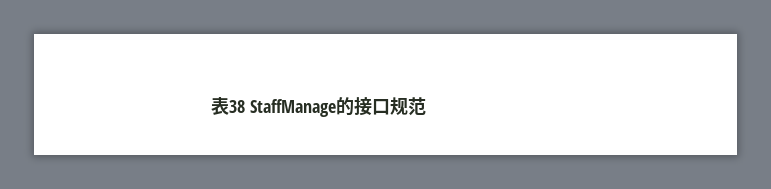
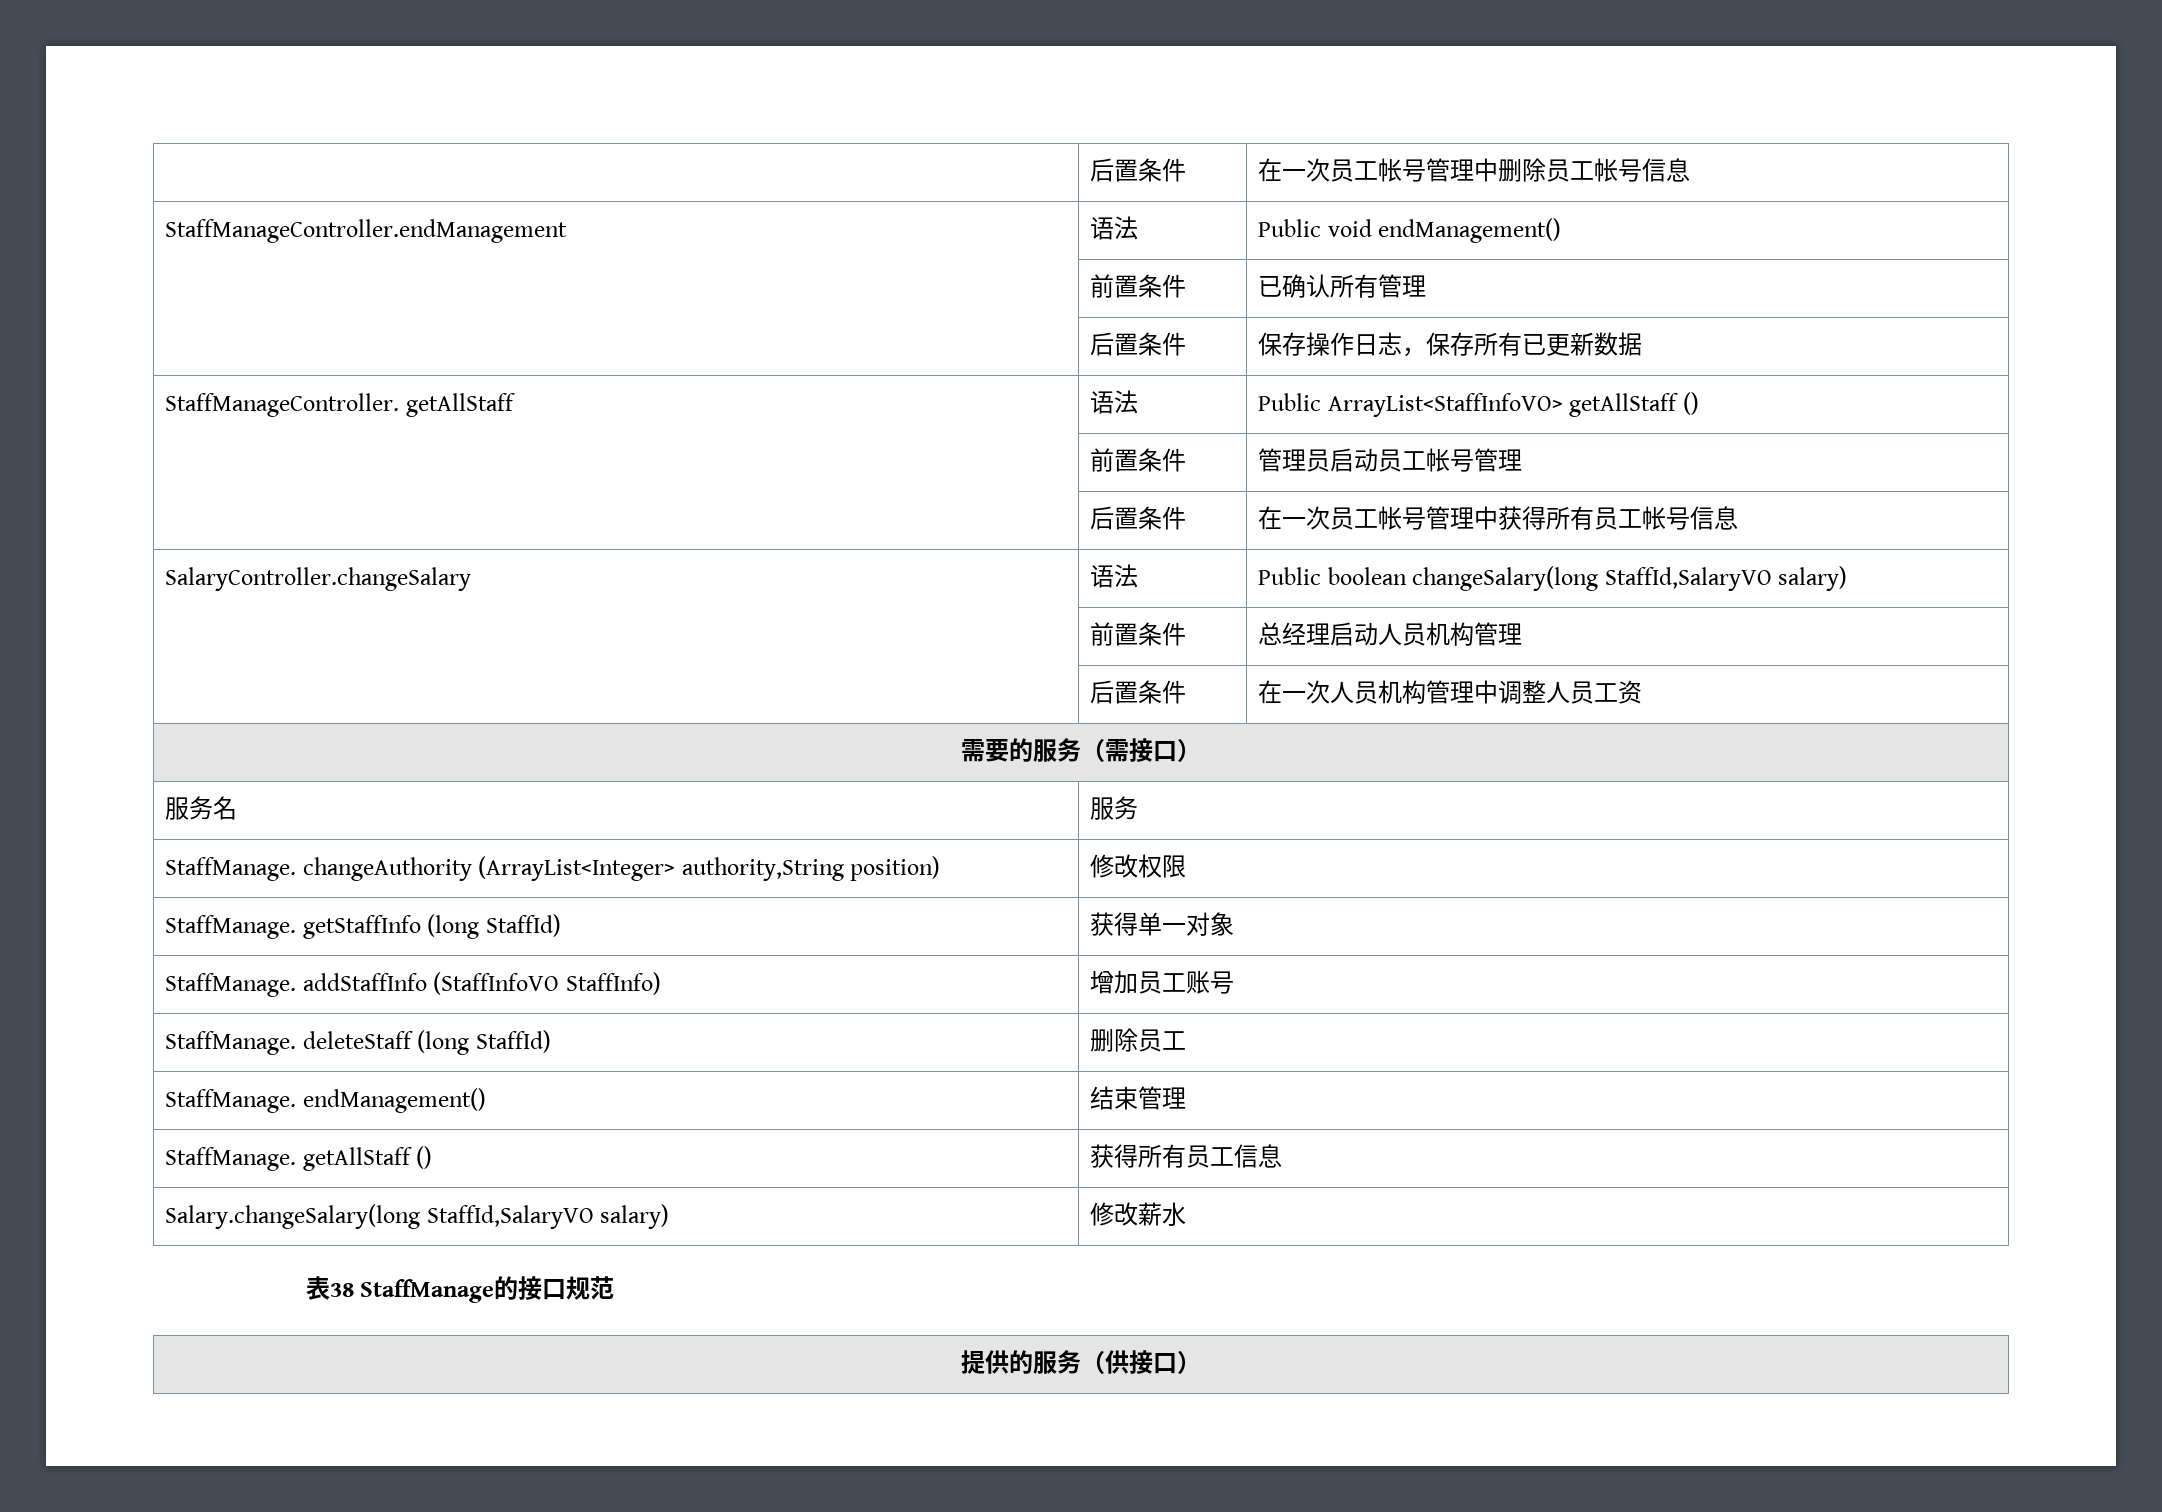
(210, 106) none -> [1090,158,1187,182] [1258,158,1691,182] [165,219,568,243] [1090,216,1139,240] [1258,218,1562,243] [1090,274,1187,298] [1258,274,1427,298] [1090,332,1187,356] [1258,332,1643,357] [165,393,515,417] [1090,390,1139,414] [1258,392,1699,417] [1090,448,1187,472] [1258,448,1523,472] [1090,506,1187,530] [1258,506,1739,530] [165,567,472,591] [1090,564,1139,588] [1258,566,1848,591] [1090,622,1187,646] [1258,622,1523,646] [1090,680,1187,704] [1258,680,1643,704] [961,738,1201,762] [165,796,238,820] [1090,796,1139,820] [165,856,941,881] [1090,854,1187,878] [165,914,561,939] [1090,912,1235,936] [165,972,661,997] [1090,970,1235,994] [165,1030,551,1055] [1090,1028,1187,1052] [165,1088,486,1113] [1090,1086,1187,1110] [165,1146,433,1171] [1090,1144,1283,1168] [165,1204,670,1229] [1090,1202,1187,1226] | 后置条件 | 在一次员工帐号管理中删除员工帐号信息 // StaffManageController.endManagement | 语法 | Public void endManagement() // | 前置条件 | 已确认所有管理 // | 后置条件 | 保存操作日志，保存所有已更新数据 // StaffManageController. getAllStaff | 语法 | Public ArrayList<StaffInfoVO> getAllStaff () // | 前置条件 | 管理员启动员工帐号管理 // | 后置条件 | 在一次员工帐号管理中获得所有员工帐号信息 // SalaryController.changeSalary | 语法 | Public boolean changeSalary(long StaffId,SalaryVO salary) // | 前置条件 | 总经理启动人员机构管理 // | 后置条件 | 在一次人员机构管理中调整人员工资 // 需要的服务（需接口） // 服务名 | 服务 // StaffManage. changeAuthority (ArrayList<Integer> authority,String position) | 修改权限 // StaffManage. getStaffInfo (long StaffId) | 获得单一对象 // StaffManage. addStaffInfo (StaffInfoVO StaffInfo) | 增加员工账号 // StaffManage. deleteStaff (long StaffId) | 删除员工 // StaffManage. endManagement() | 结束管理 // StaffManage. getAllStaff () | 获得所有员工信息 // Salary.changeSalary(long StaffId,SalaryVO salary) | 修改薪水 //
(426, 106) none -> [961,1350,1201,1374] // 提供的服务（供接口）

